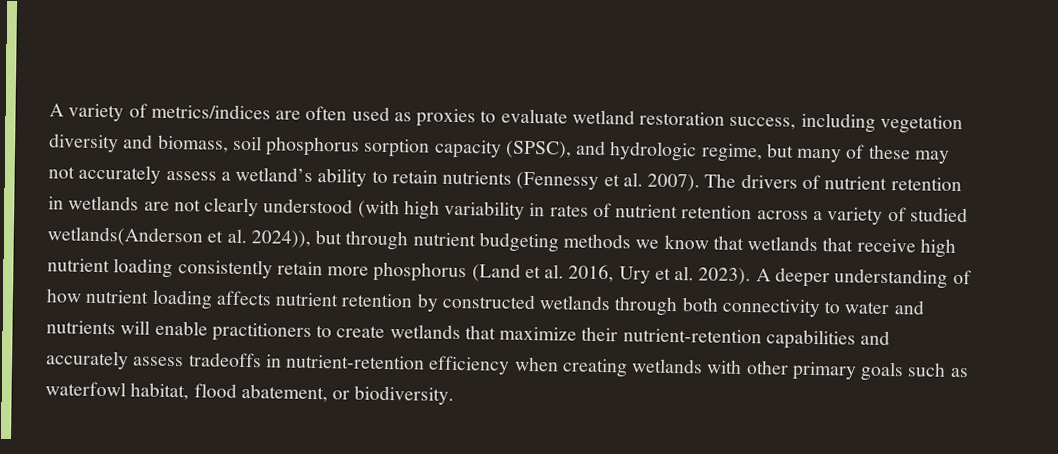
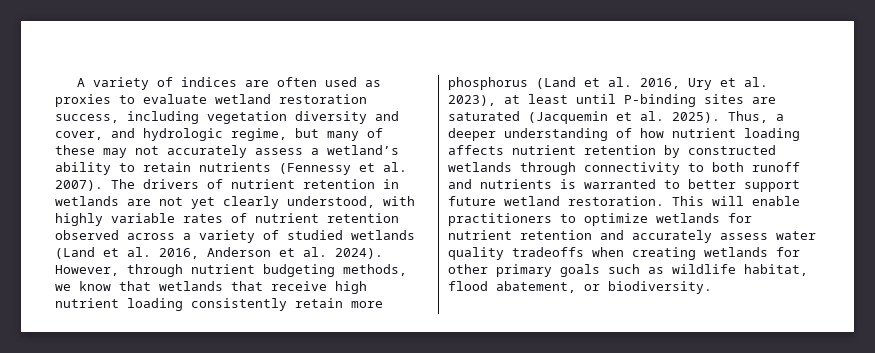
[150,103,271,120] metrics/indices -> [181,77,238,87] indices
[157,134,572,159] biomass, soil phosphorus sorption capacity (SPSC), -> [55,131,103,140] cover,
[204,197,546,220] clearly understood (with high variability in -> [191,196,415,209] [55,213,175,226] yet clearly understood, with highly variable
(753, 212) none -> [55,230,119,240] observed
[47,226,343,248] wetlands(Anderson et al. 2024)), but -> [351,230,415,240] [55,247,383,259] [55,265,119,276] wetlands (Land et al. 2016, Anderson et al. 2024). However,
[563,233,632,249] methods -> [343,264,407,276] methods,
[698,267,771,286] 2023). A -> [448,94,776,107] [448,111,784,124] 2023), at least until P-binding sites are saturated (Jacquemin et al. 2025). Thus, a
[681,297,719,312] both -> (576, 168) none
[844,300,925,315] [46,320,891,350] [45,350,511,375] water and nutrients will enable practitioners to create wetlands that maximize their nutrient-retention capabilities and accurately assess tradeoffs in nutrient-retention efficiency -> [712,162,800,172] [448,179,800,192] [448,196,800,206] [448,213,752,226] [448,230,816,243] [448,247,584,260] both runoff and nutrients is warranted to better support future wetland restoration. This will enable practitioners to optimize wetlands for nutrient retention and accurately assess water quality tradeoffs
[706,359,743,374] with -> [776,247,800,257] for
[45,381,126,397] waterfowl -> [672,264,736,274] wildlife

